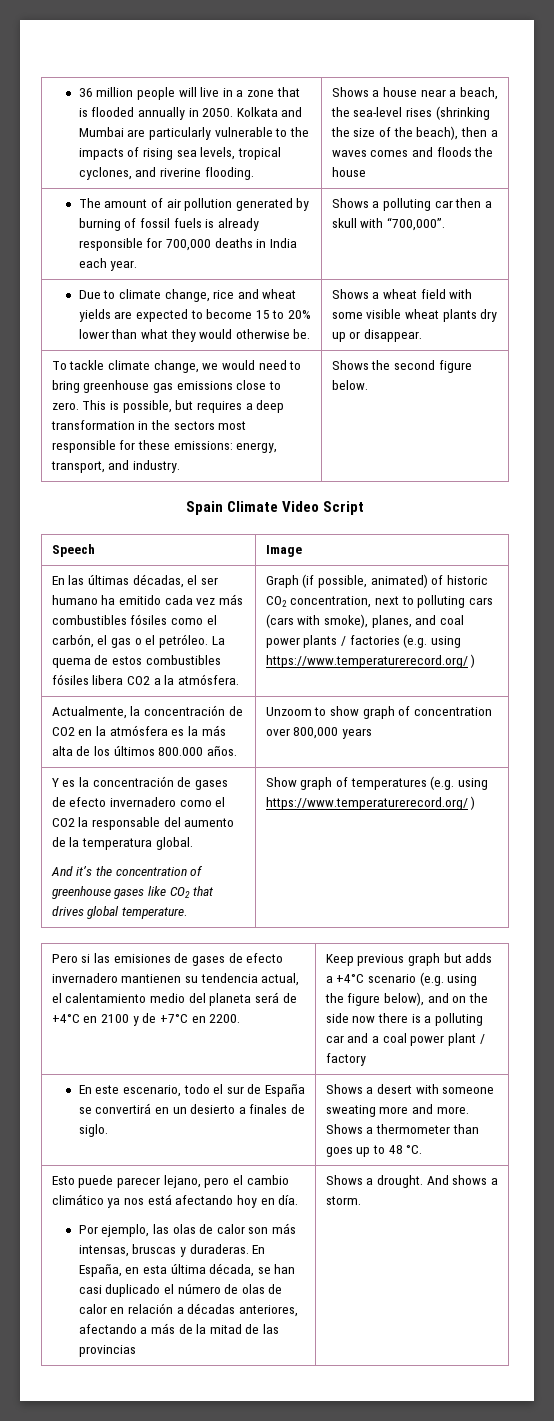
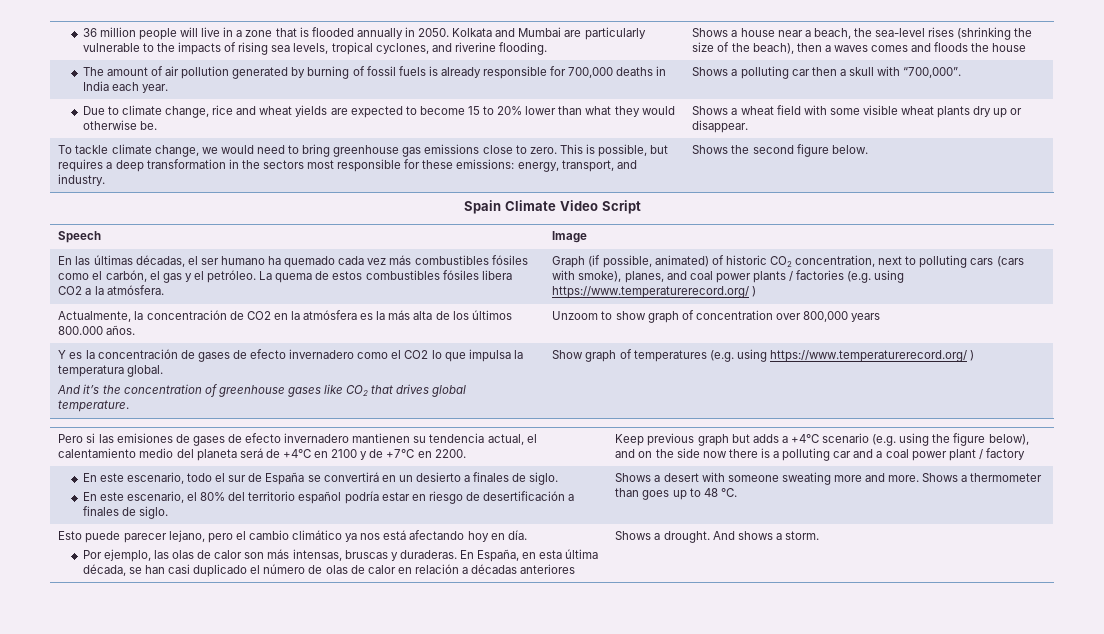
[118,595,161,605] emitido -> [284,256,336,268] quemado
[134,638,142,645] o -> [184,273,192,282] y
[78,817,235,830] [51,837,66,847] la responsable del aumento de -> [431,349,511,362] lo que impulsa
(108, 1130) none -> [82,491,575,504] [82,506,168,519] // En este escenario, el 80% del territorio español podría estar en riesgo de desertificación a finales de siglo.
[238,1305,298,1317] [78,1323,280,1334] [78,1345,136,1357] anteriores, afectando a más de la mitad de las provincias -> [520,564,576,574] anteriores

